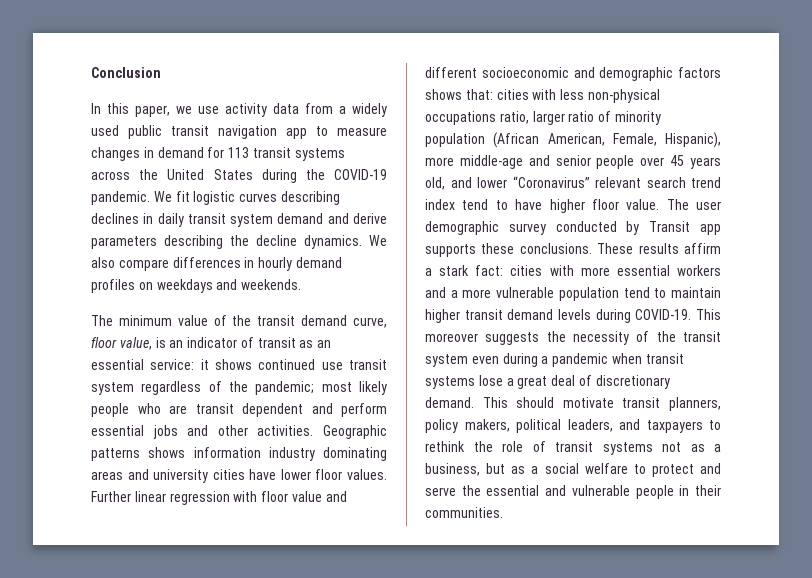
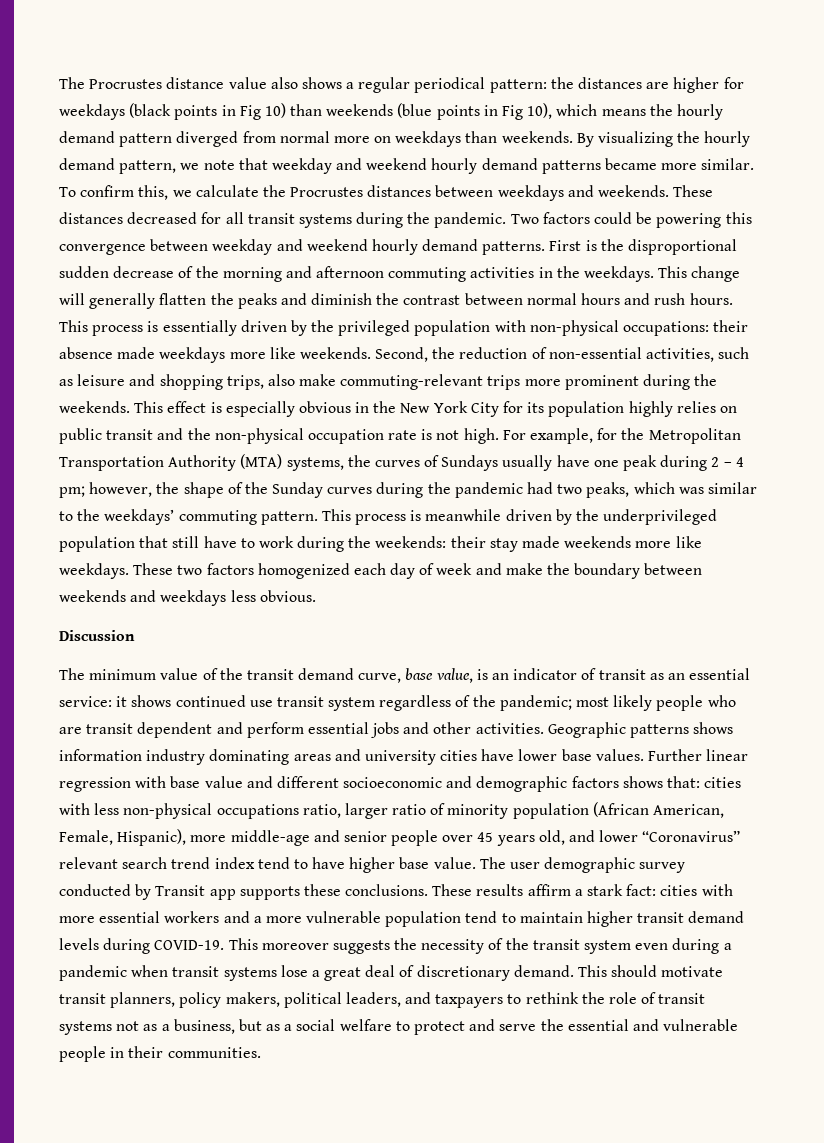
[91,67,161,78] [91,103,387,117] [91,125,387,139] [91,147,345,161] [91,169,387,183] [91,191,340,205] [91,213,387,227] [91,235,387,249] [91,257,342,271] [91,279,302,293] Conclusion // In this paper, we use activity data from a widely used public transit navigation app to measure changes in demand for 113 transit systems across the United States during the COVID-19 pandemic. We fit logistic curves describing declines in daily transit system demand and derive parameters describing the decline dynamics. We also compare differences in hourly demand profiles on weekdays and weekends. -> [59,77,744,93] [59,103,723,120] [59,131,751,147] [59,158,755,174] [59,185,714,201] [59,212,752,228] [59,239,738,255] [59,266,741,282] [59,293,733,309] [59,320,749,336] [59,347,750,363] [59,374,718,390] [59,401,737,417] [59,428,741,444] [59,454,744,471] [59,482,757,498] [59,509,718,525] [59,536,702,552] [59,563,703,579] [59,590,316,606] [59,630,135,641] The Procrustes distance value also shows a regular periodical pattern: the distances are higher for weekdays (black points in Fig 10) than weekends (blue points in Fig 10), which means the hourly demand pattern diverged from normal more on weekdays than weekends. By visualizing the hourly demand pattern, we note that weekday and weekend hourly demand patterns became more similar. To confirm this, we calculate the Procrustes distances between weekdays and weekends. These distances decreased for all transit systems during the pandemic. Two factors could be powering this convergence between weekday and weekend hourly demand patterns. First is the disproportional sudden decrease of the morning and afternoon commuting activities in the weekdays. This change will generally flatten the peaks and diminish the contrast between normal hours and rush hours. This process is essentially driven by the privileged population with non-physical occupations: their absence made weekdays more like weekends. Second, the reduction of non-essential activities, such as leisure and shopping trips, also make commuting-relevant trips more prominent during the weekends. This effect is especially obvious in the New York City for its population highly relies on public transit and the non-physical occupation rate is not high. For example, for the Metropolitan Transportation Authority (MTA) systems, the curves of Sundays usually have one peak during 2 – 4 pm; however, the shape of the Sunday curves during the pandemic had two peaks, which was similar to the weekdays’ commuting pattern. This process is meanwhile driven by the underprivileged population that still have to work during the weekends: their stay made weekends more like weekdays. These two factors homogenized each day of week and make the boundary between weekends and weekdays less obvious. // Discussion
[91,337,117,348] floor -> [405,668,434,680] base
[315,469,343,480] floor -> [561,749,592,761] base
[261,491,289,502] floor -> [170,776,201,788] base
[591,199,619,210] floor -> [399,857,430,869] base

